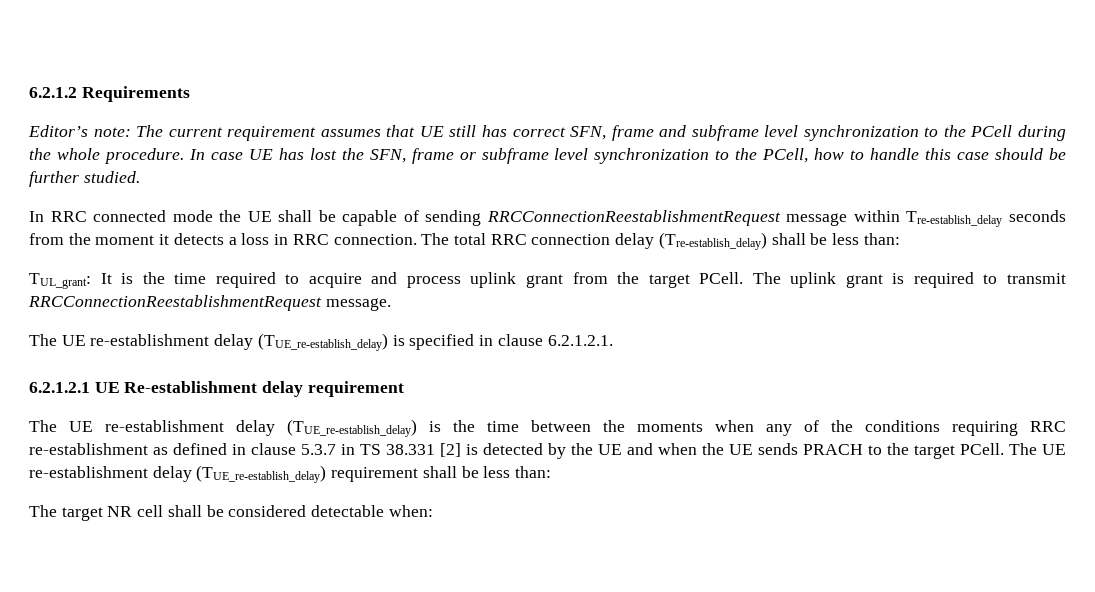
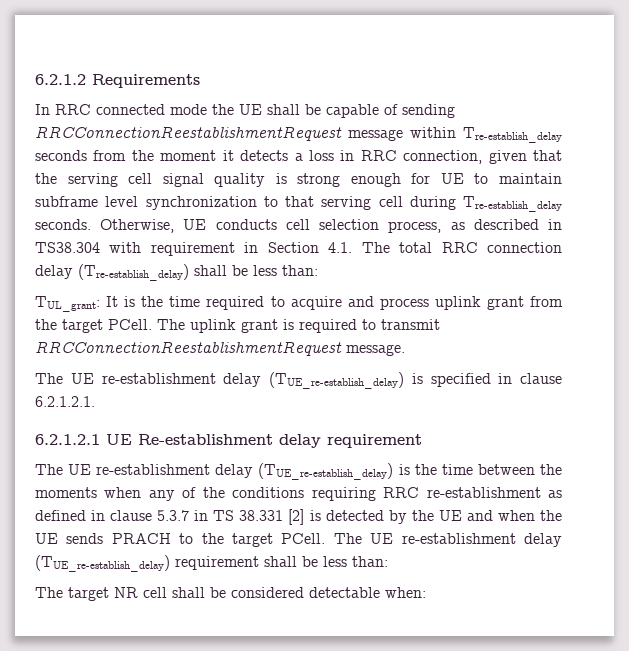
[28,125,1066,141] [29,148,1067,164] [29,171,140,187] // Editor’s note: The current requirement assumes that UE still has correct SFN, frame and subframe level synchronization to the PCell during the whole procedure. In case UE has lost the SFN, frame or subframe level synchronization to the PCell, how to handle this case should be further studied. -> (200, 81) none
[333,234,417,245] connection. -> [403,150,563,164] [35,173,563,187] [35,196,562,212] [35,219,562,233] [35,242,353,256] connection, given that the serving cell signal quality is strong enough for UE to maintain subframe level synchronization to that serving cell during Tre-establish_delay seconds. Otherwise, UE conducts cell selection process, as described in TS38.304 with requirement in Section 4.1.

